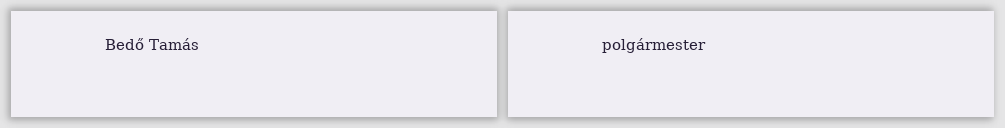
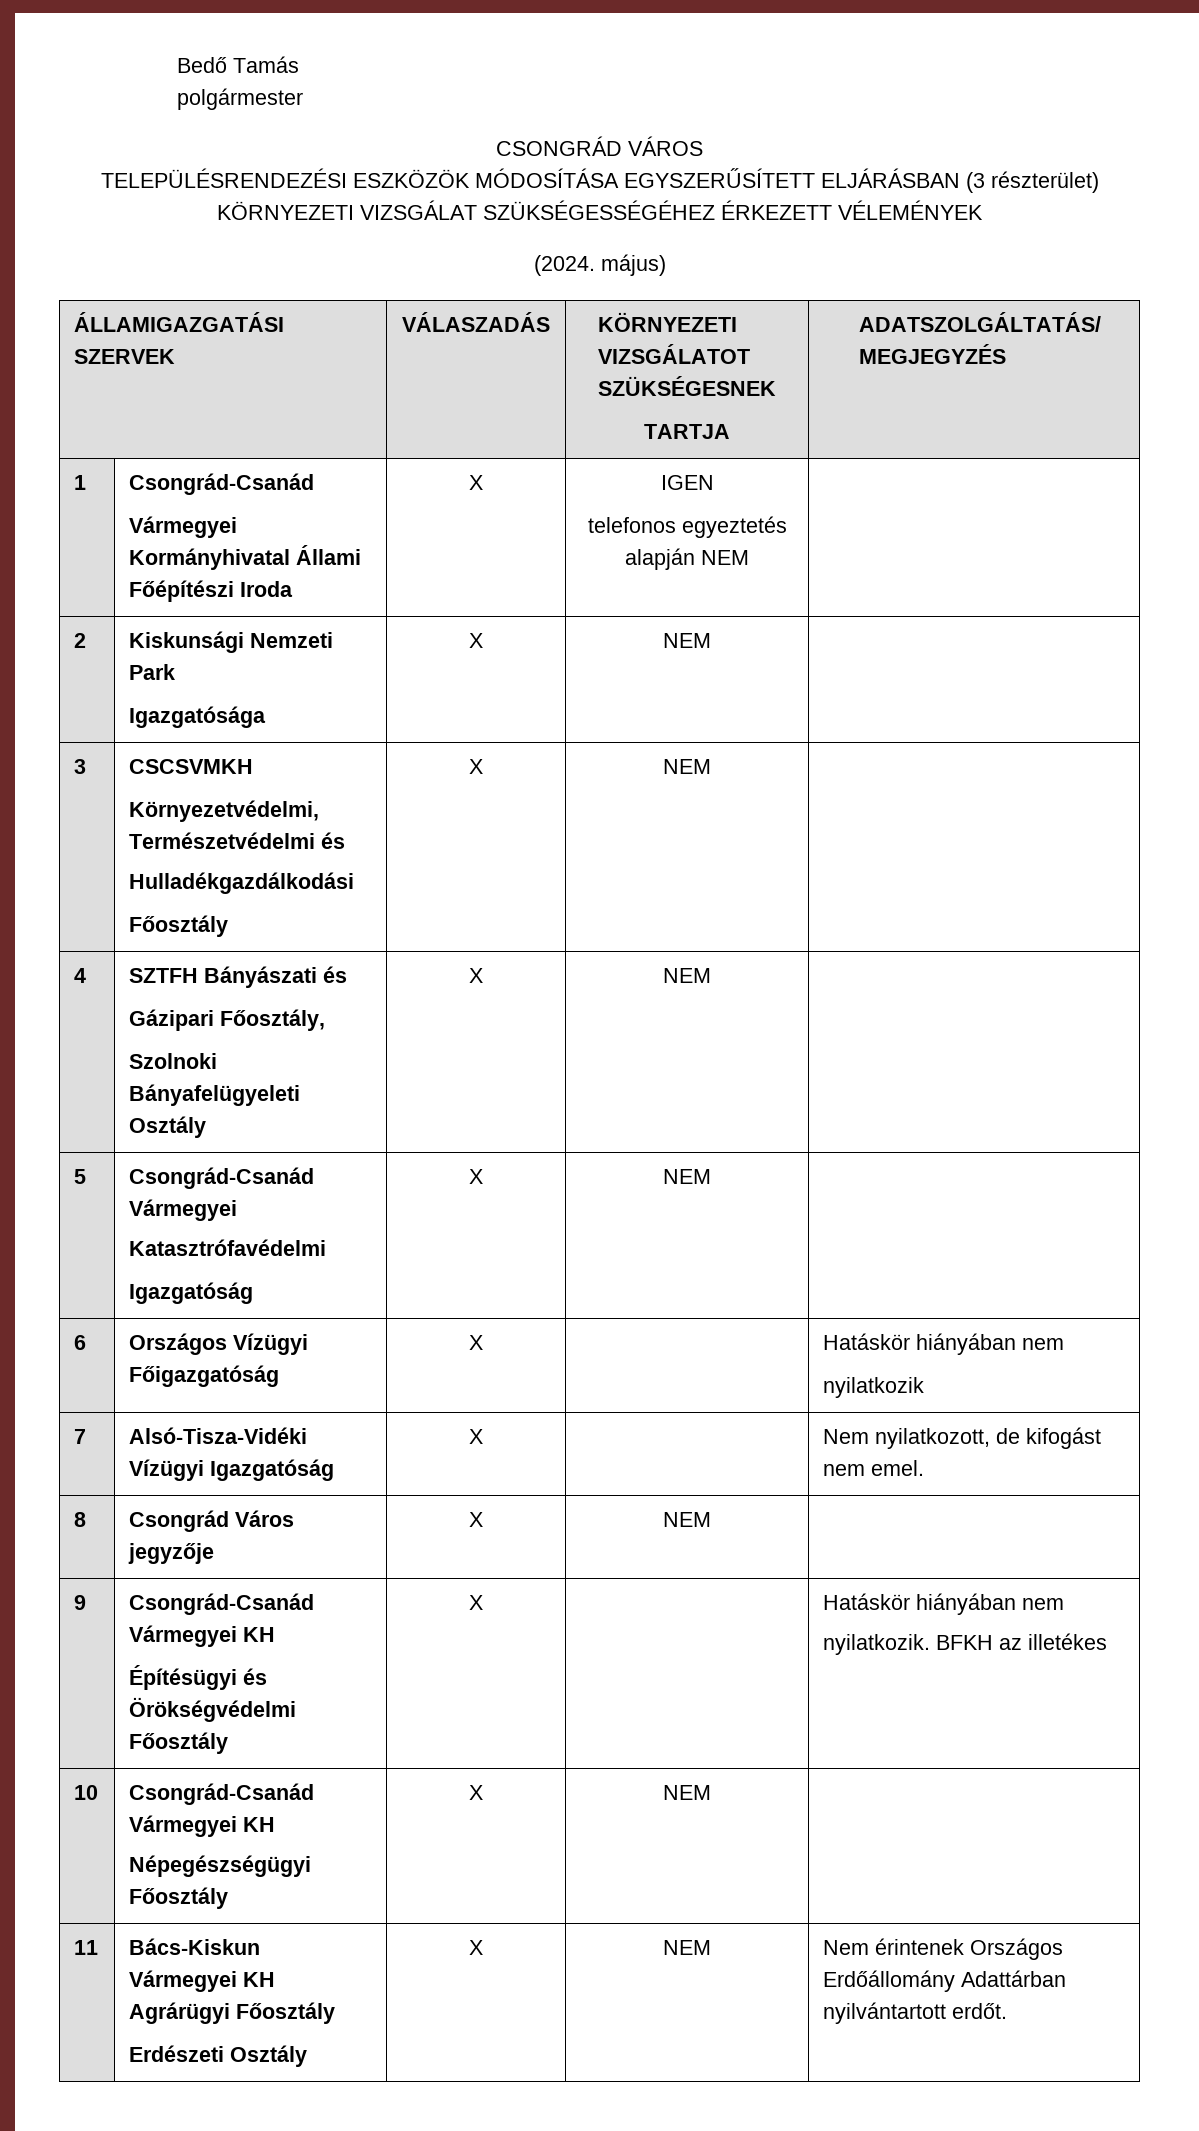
(706, 45) none -> [496,136,703,156] [100,168,1099,193] [217,200,983,220] [533,254,666,276] [74,312,285,332] [74,349,176,364] [402,312,550,332] [597,312,737,332] [597,344,750,364] [597,376,776,396] [644,424,730,439] [858,312,1101,332] [858,344,1006,364] [74,475,87,490] [129,473,315,495] [129,516,238,538] [129,545,362,570] [129,580,294,602] [469,475,483,490] [660,475,714,490] [587,516,787,538] [625,548,749,570] [74,633,87,648] [129,631,334,653] [129,664,176,680] [129,706,267,728] [469,633,483,648] [663,633,711,648] [74,759,87,774] [129,759,254,774] [129,800,320,822] [129,832,346,849] [129,872,355,894] [129,915,229,937] [469,759,483,774] [663,759,711,774] [74,968,87,983] [129,966,348,988] [129,1009,326,1031] [129,1053,218,1069] [129,1084,301,1106] [129,1116,207,1138] [469,968,483,983] [663,968,711,983] [74,1169,87,1184] [129,1167,315,1189] [129,1199,238,1221] [129,1239,327,1256] [129,1282,254,1304] [469,1169,483,1184] [663,1169,711,1184] [74,1335,87,1350] [129,1333,309,1355] [129,1365,280,1387] [469,1335,483,1350] [823,1333,1065,1355] [823,1377,925,1398] [74,1429,87,1444] [129,1427,308,1444] [129,1459,335,1481] [469,1429,483,1444] [823,1427,1102,1449] [823,1460,925,1476] [74,1512,87,1527] [129,1510,295,1532] [128,1543,215,1564] [469,1512,483,1527] [663,1512,711,1527] [74,1595,87,1610] [129,1593,315,1615] [129,1625,276,1647] [129,1665,268,1690] [129,1697,297,1722] [129,1732,229,1754] [469,1595,483,1610] [823,1593,1065,1615] [823,1633,1108,1655] [74,1785,99,1800] [129,1783,315,1805] [129,1815,276,1837] [129,1855,312,1877] [129,1887,229,1909] [469,1785,483,1800] [663,1785,711,1800] [74,1940,99,1955] [129,1938,261,1955] [129,1970,276,1992] [129,2002,336,2024] [129,2045,308,2067] [469,1940,483,1955] [663,1940,711,1955] [823,1938,1064,1960] [823,1970,1067,1992] [823,2002,1008,2024] // CSONGRÁD VÁROS // TELEPÜLÉSRENDEZÉSI ESZKÖZÖK MÓDOSÍTÁSA EGYSZERŰSÍTETT ELJÁRÁSBAN (3 részterület) KÖRNYEZETI VIZSGÁLAT SZÜKSÉGESSÉGÉHEZ ÉRKEZETT VÉLEMÉNYEK // (2024. május) // ÁLLAMIGAZGATÁSI SZERVEK | VÁLASZADÁS | KÖRNYEZETI VIZSGÁLATOT SZÜKSÉGESNEK // TARTJA | ADATSZOLGÁLTATÁS/ MEGJEGYZÉS // 1 | Csongrád-Csanád // Vármegyei Kormányhivatal Állami Főépítészi Iroda | X | IGEN // telefonos egyeztetés alapján NEM | // 2 | Kiskunsági Nemzeti Park // Igazgatósága | X | NEM | // 3 | CSCSVMKH // Környezetvédelmi, Természetvédelmi és // Hulladékgazdálkodási // Főosztály | X | NEM | // 4 | SZTFH Bányászati és // Gázipari Főosztály, // Szolnoki Bányafelügyeleti Osztály | X | NEM | // 5 | Csongrád-Csanád Vármegyei // Katasztrófavédelmi // Igazgatóság | X | NEM | // 6 | Országos Vízügyi Főigazgatóság | X | | Hatáskör hiányában nem // nyilatkozik // 7 | Alsó-Tisza-Vidéki Vízügyi Igazgatóság | X | | Nem nyilatkozott, de kifogást nem emel. // 8 | Csongrád Város jegyzője | X | NEM | // 9 | Csongrád-Csanád Vármegyei KH // Építésügyi és Örökségvédelmi Főosztály | X | | Hatáskör hiányában nem // nyilatkozik. BFKH az illetékes // 10 | Csongrád-Csanád Vármegyei KH // Népegészségügyi Főosztály | X | NEM | // 11 | Bács-Kiskun Vármegyei KH Agrárügyi Főosztály // Erdészeti Osztály | X | NEM | Nem érintenek Országos Erdőállomány Adattárban nyilvántartott erdőt.

